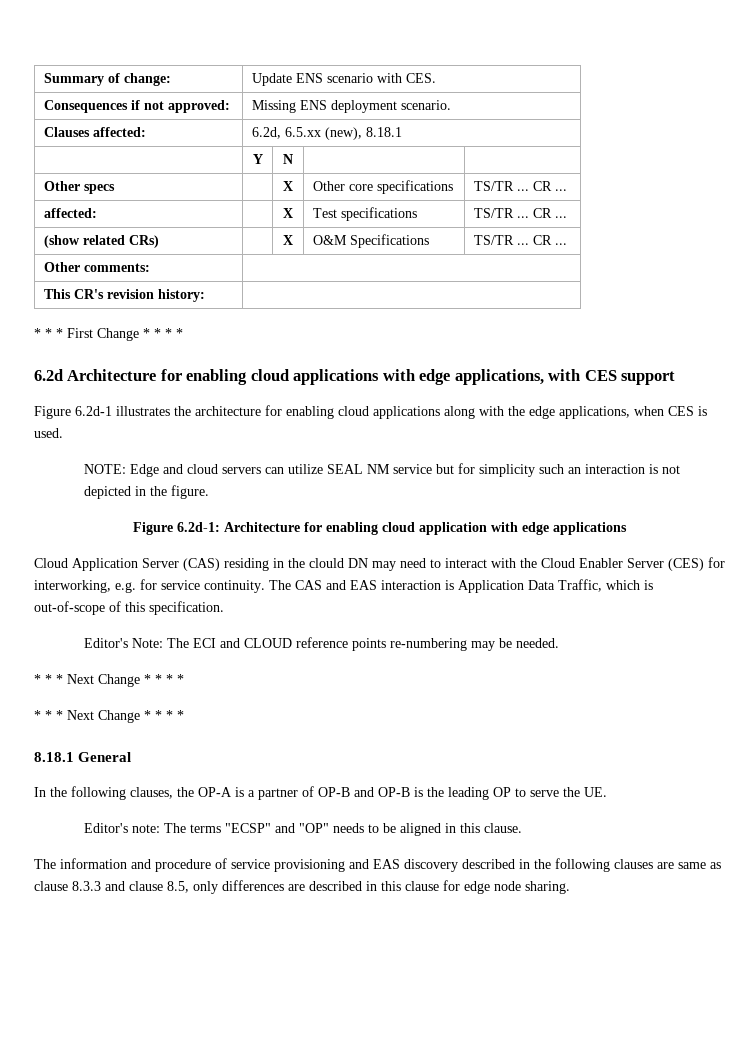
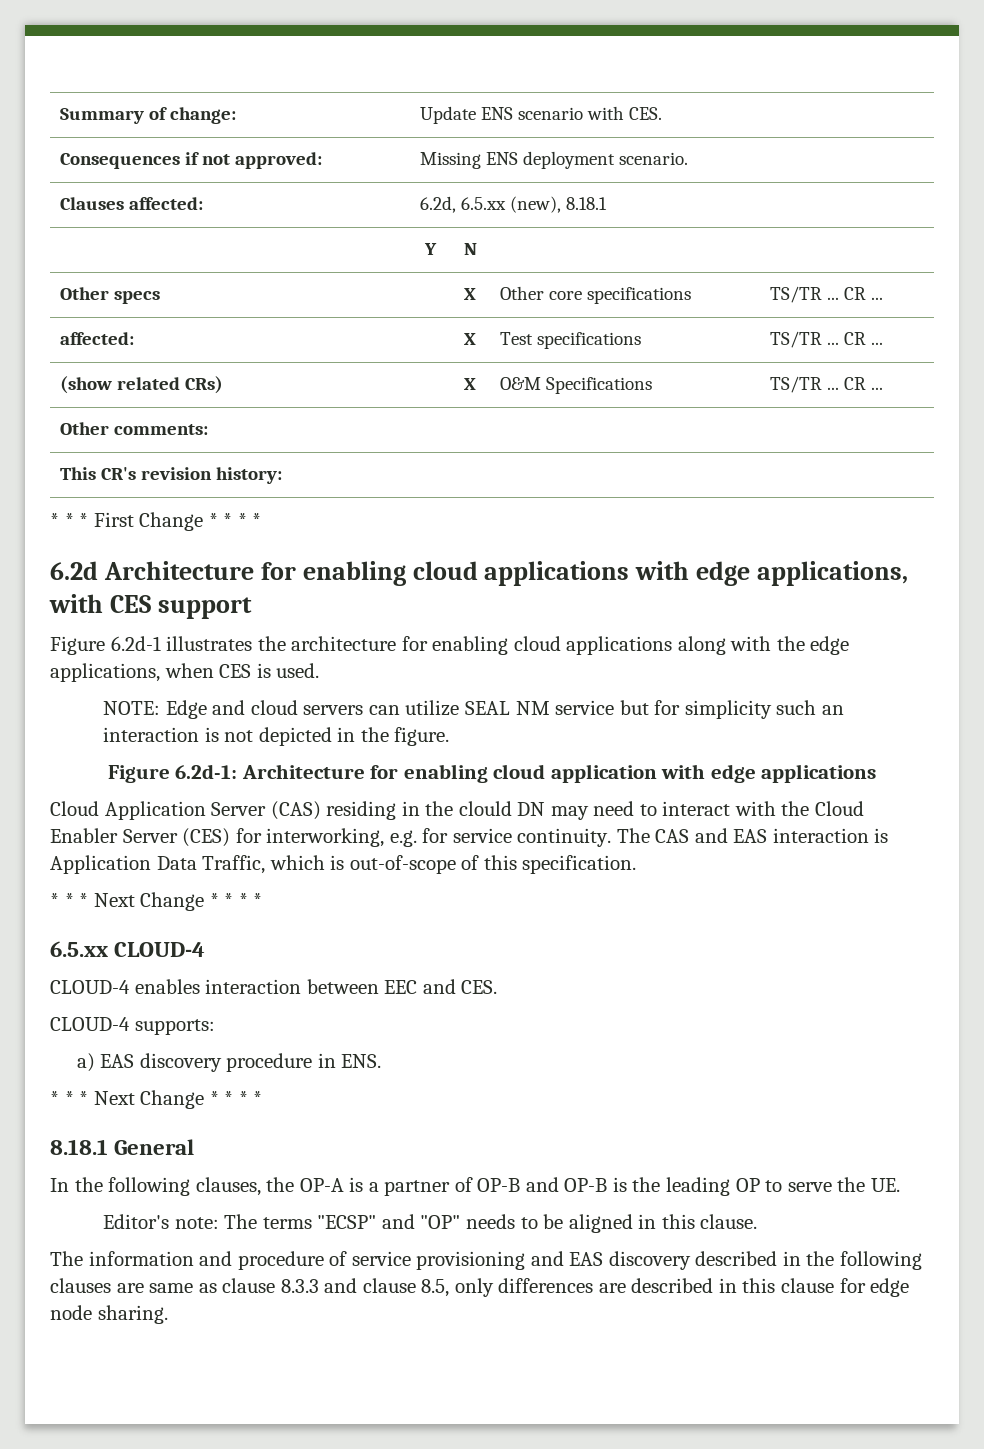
[84,637,560,651] [34,674,184,687] // Editor's Note: The ECI and CLOUD reference points re-numbering may be needed. // * * * Next Change * * * * -> [50,892,263,911] [50,941,206,957] [50,979,498,994] [50,1017,215,1035] [76,1053,382,1072] // * * * Next Change * * * * // 6.5.xx CLOUD-4 // CLOUD-4 enables interaction between EEC and CES. // CLOUD-4 supports: // a) EAS discovery procedure in ENS.

